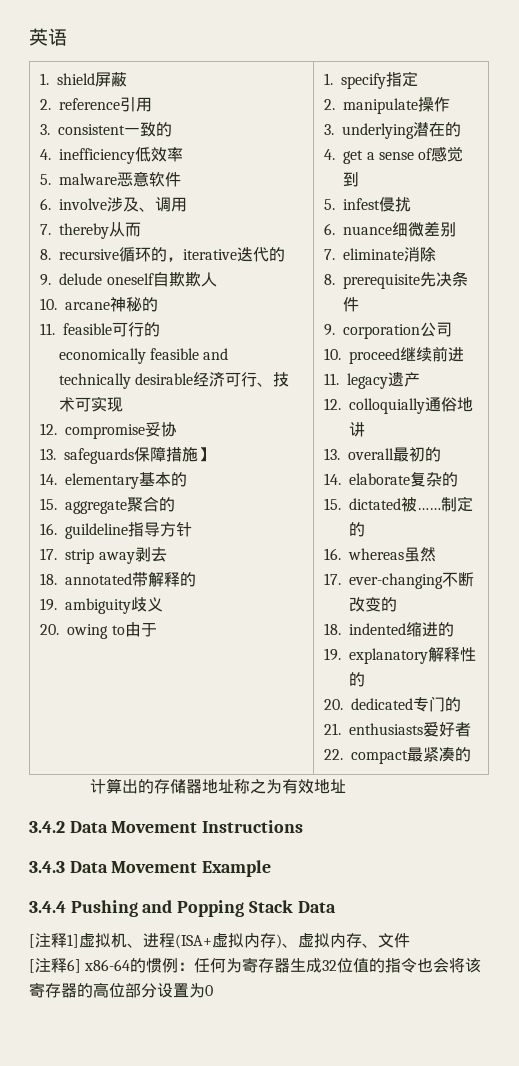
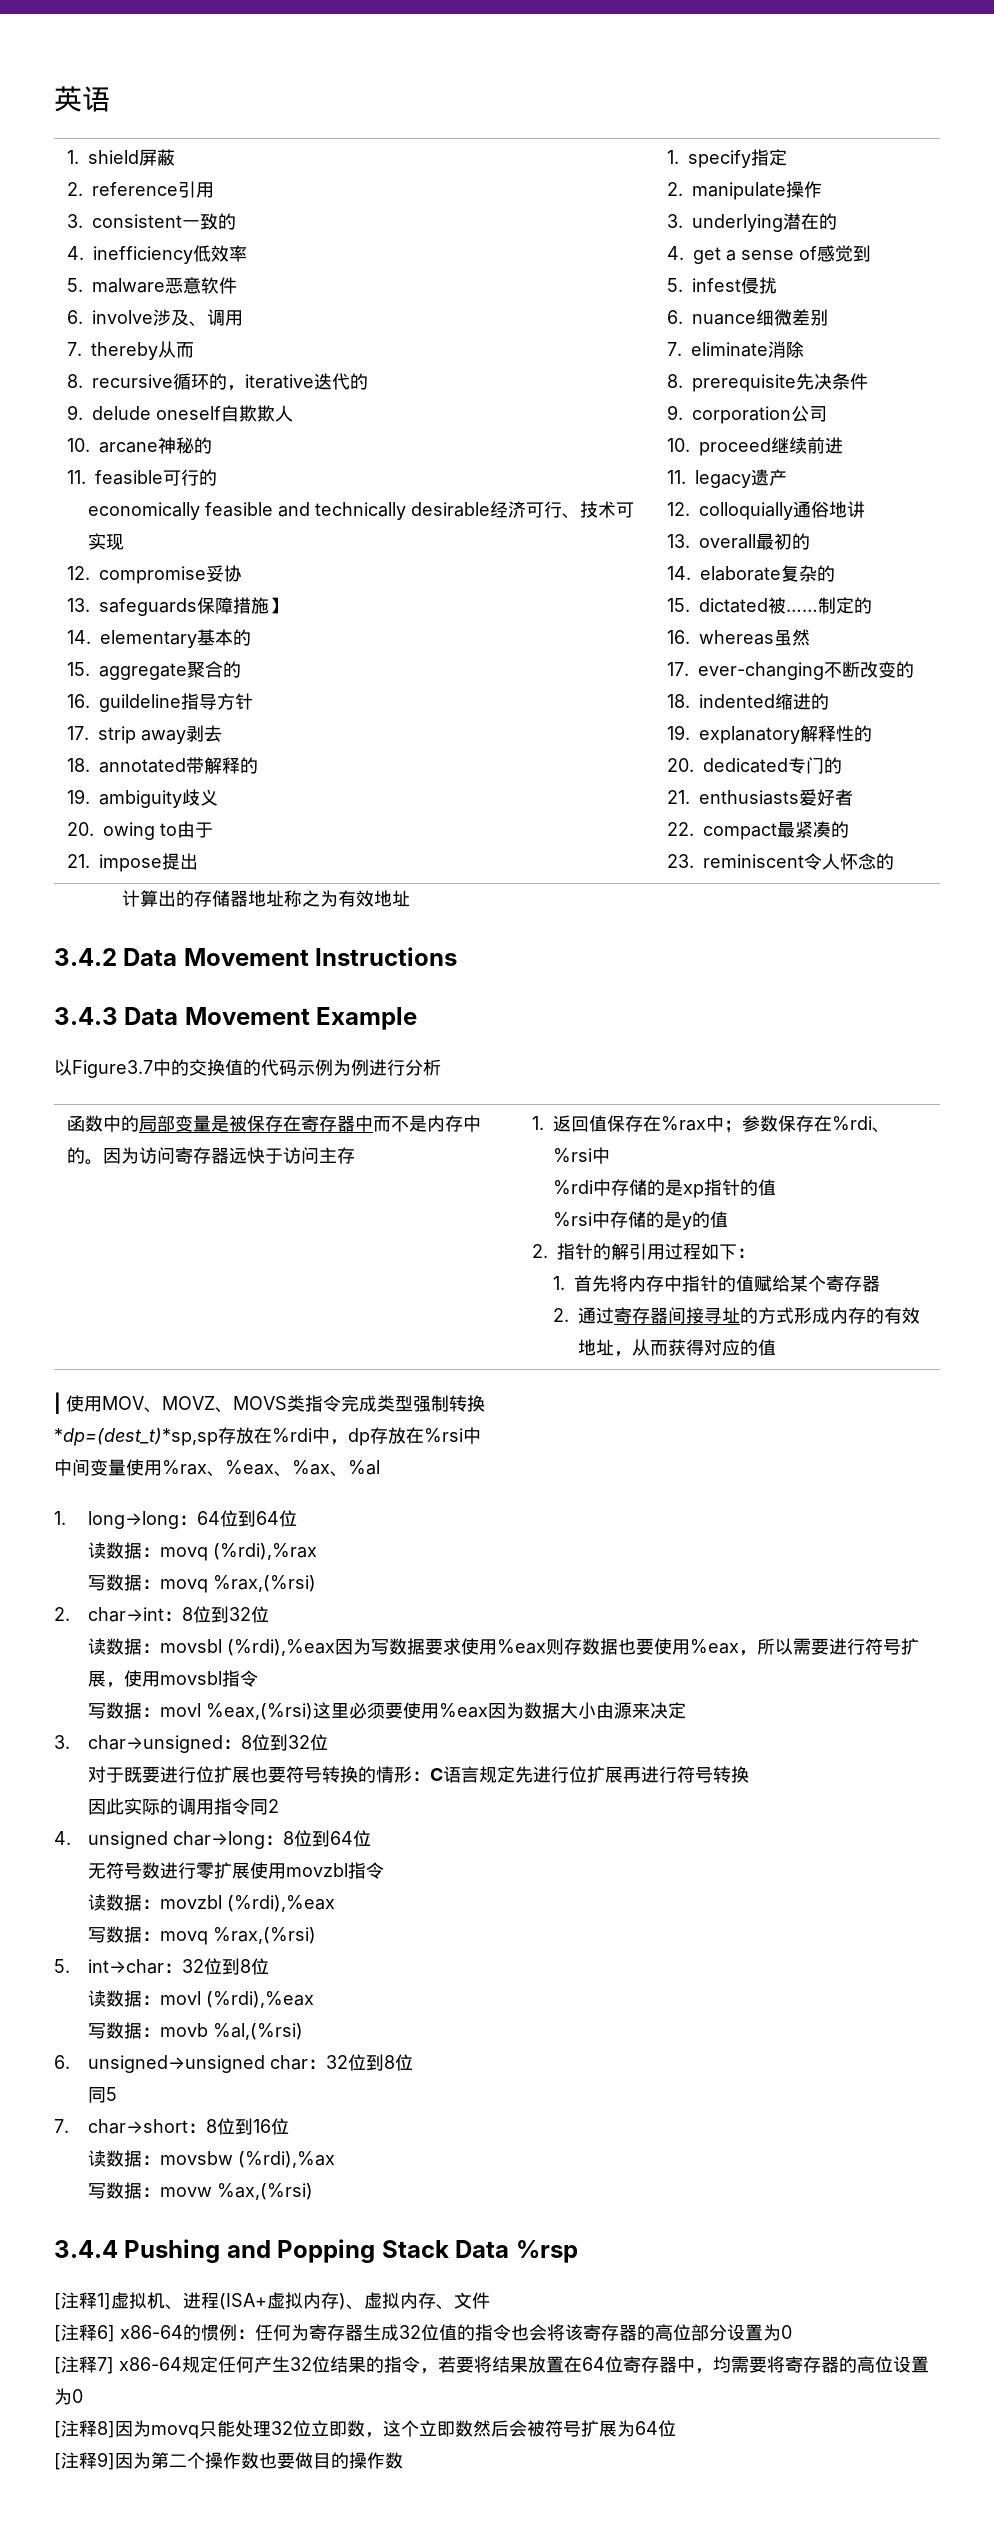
(157, 630) none -> [67,853,199,872] // 21. impose提出
(472, 754) none -> [667,853,895,870] // 23. reminiscent令人怀念的
(272, 868) none -> [54,1059,441,1078] [67,1115,482,1132] [67,1147,356,1165] [532,1115,891,1133] [553,1147,611,1164] [552,1179,776,1198] [552,1211,728,1230] [532,1243,756,1260] [552,1275,880,1292] [552,1307,920,1324] [577,1339,776,1357] [54,1392,485,1414] [54,1427,481,1446] [54,1459,380,1477] [54,1510,298,1529] [88,1542,318,1561] [88,1574,317,1593] [54,1606,270,1623] [88,1638,920,1656] [88,1670,259,1688] [88,1702,687,1720] [54,1734,329,1753] [88,1766,750,1783] [88,1798,280,1815] [54,1830,372,1849] [88,1862,385,1879] [88,1894,336,1912] [88,1926,317,1945] [54,1958,270,1975] [88,1990,315,2008] [88,2022,304,2040] [54,2054,414,2073] [88,2087,118,2103] [54,2118,290,2135] [88,2150,336,2168] [88,2182,314,2200] // 以Figure3.7中的交换值的代码示例为例进行分析 // 函数中的局部变量是被保存在寄存器中而不是内存中的。因为访问寄存器远快于访问主存 | 1.返回值保存在%rax中；参数保存在%rdi、%rsi中 // %rdi中存储的是xp指针的值 // %rsi中存储的是y的值 // 2.指针的解引用过程如下： // 1.首先将内存中指针的值赋给某个寄存器 // 2.通过寄存器间接寻址的方式形成内存的有效地址，从而获得对应的值 // | 使用MOV、MOVZ、MOVS类指令完成类型强制转换 // *dp=(dest_t)*sp,sp存放在%rdi中，dp存放在%rsi中 // 中间变量使用%rax、%eax、%ax、%al // 1. long→long：64位到64位 // 读数据：movq (%rdi),%rax // 写数据：movq %rax,(%rsi) // 2. char→int：8位到32位 // 读数据：movsbl (%rdi),%eax因为写数据要求使用%eax则存数据也要使用%eax，所以需要进行符号扩展，使用movsbl指令 // 写数据：movl %eax,(%rsi)这里必须要使用%eax因为数据大小由源来决定 // 3. char→unsigned：8位到32位 // 对于既要进行位扩展也要符号转换的情形：C语言规定先进行位扩展再进行符号转换 // 因此实际的调用指令同2 // 4. unsigned char→long：8位到64位 // 无符号数进行零扩展使用movzbl指令 // 读数据：movzbl (%rdi),%eax // 写数据：movq %rax,(%rsi) // 5. int→char：32位到8位 // 读数据：movl (%rdi),%eax // 写数据：movb %al,(%rsi) // 6. unsigned→unsigned char：32位到8位 // 同5 // 7. char→short：8位到16位 // 读数据：movsbw (%rdi),%ax // 写数据：movw %ax,(%rsi)
(336, 907) none -> [515,2240,578,2263] %rsp
(213, 990) none -> [54,2356,929,2374] [54,2388,83,2405] [54,2420,676,2439] [54,2452,403,2470] // [注释7] x86-64规定任何产生32位结果的指令，若要将结果放置在64位寄存器中，均需要将寄存器的高位设置为0 // [注释8]因为movq只能处理32位立即数，这个立即数然后会被符号扩展为64位 // [注释9]因为第二个操作数也要做目的操作数

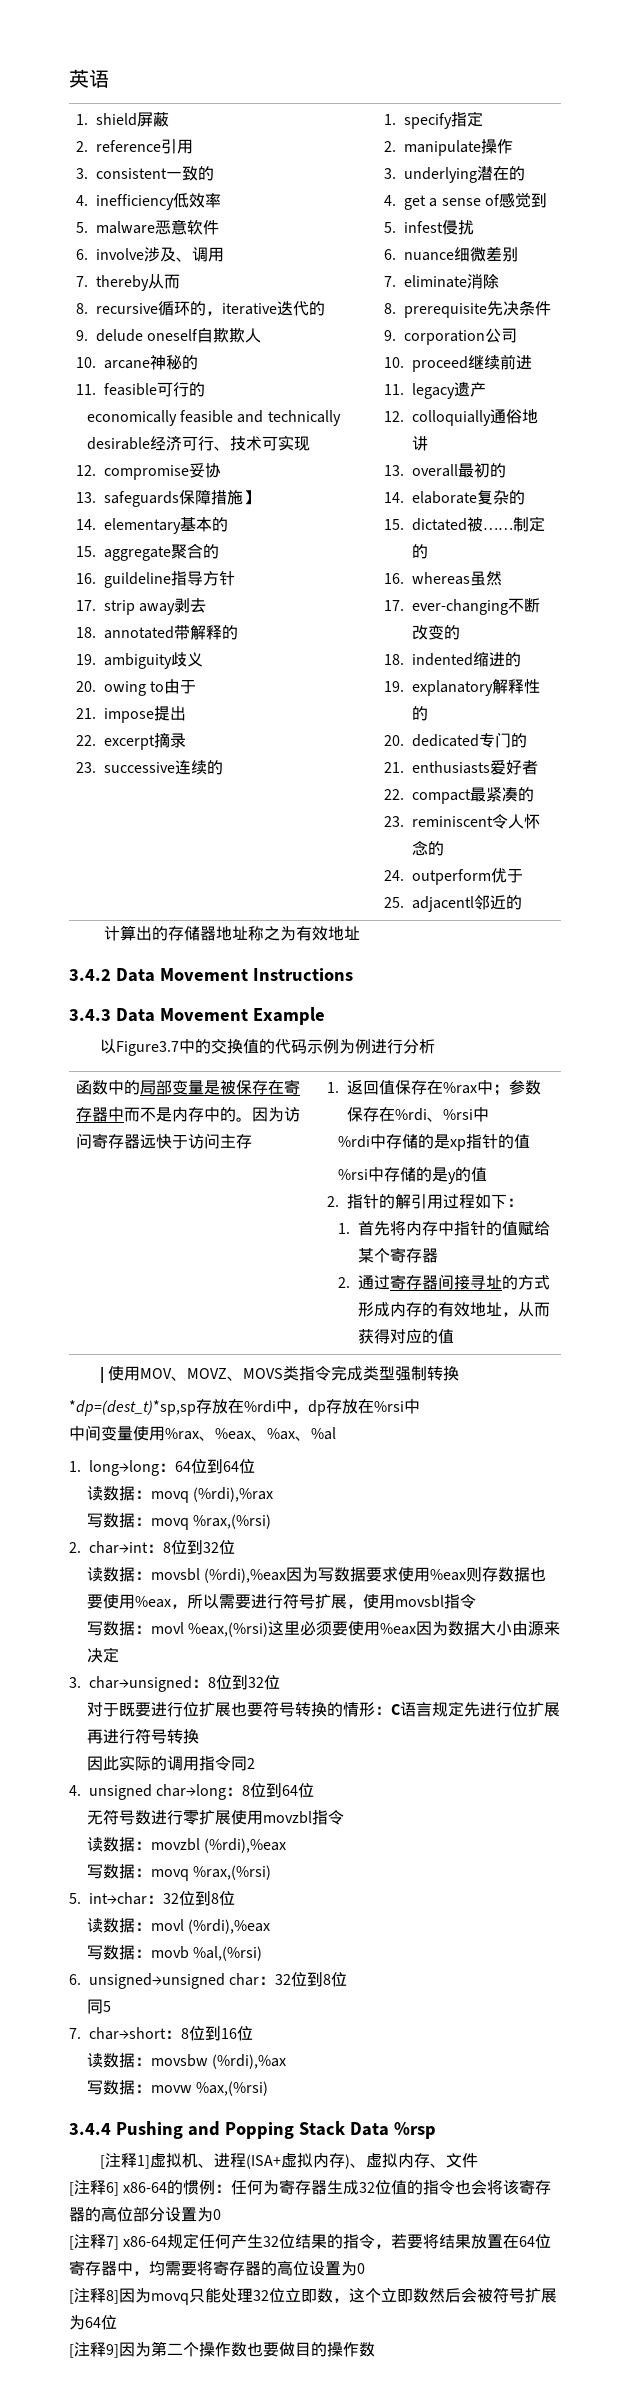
(199, 861) none -> [76,732,187,750] [76,760,224,775] // 22. excerpt摘录 // 23. successive连续的
(895, 861) none -> [384,868,524,885] [384,895,523,912] // 24. outperform优于 // 25. adjacentl邻近的

